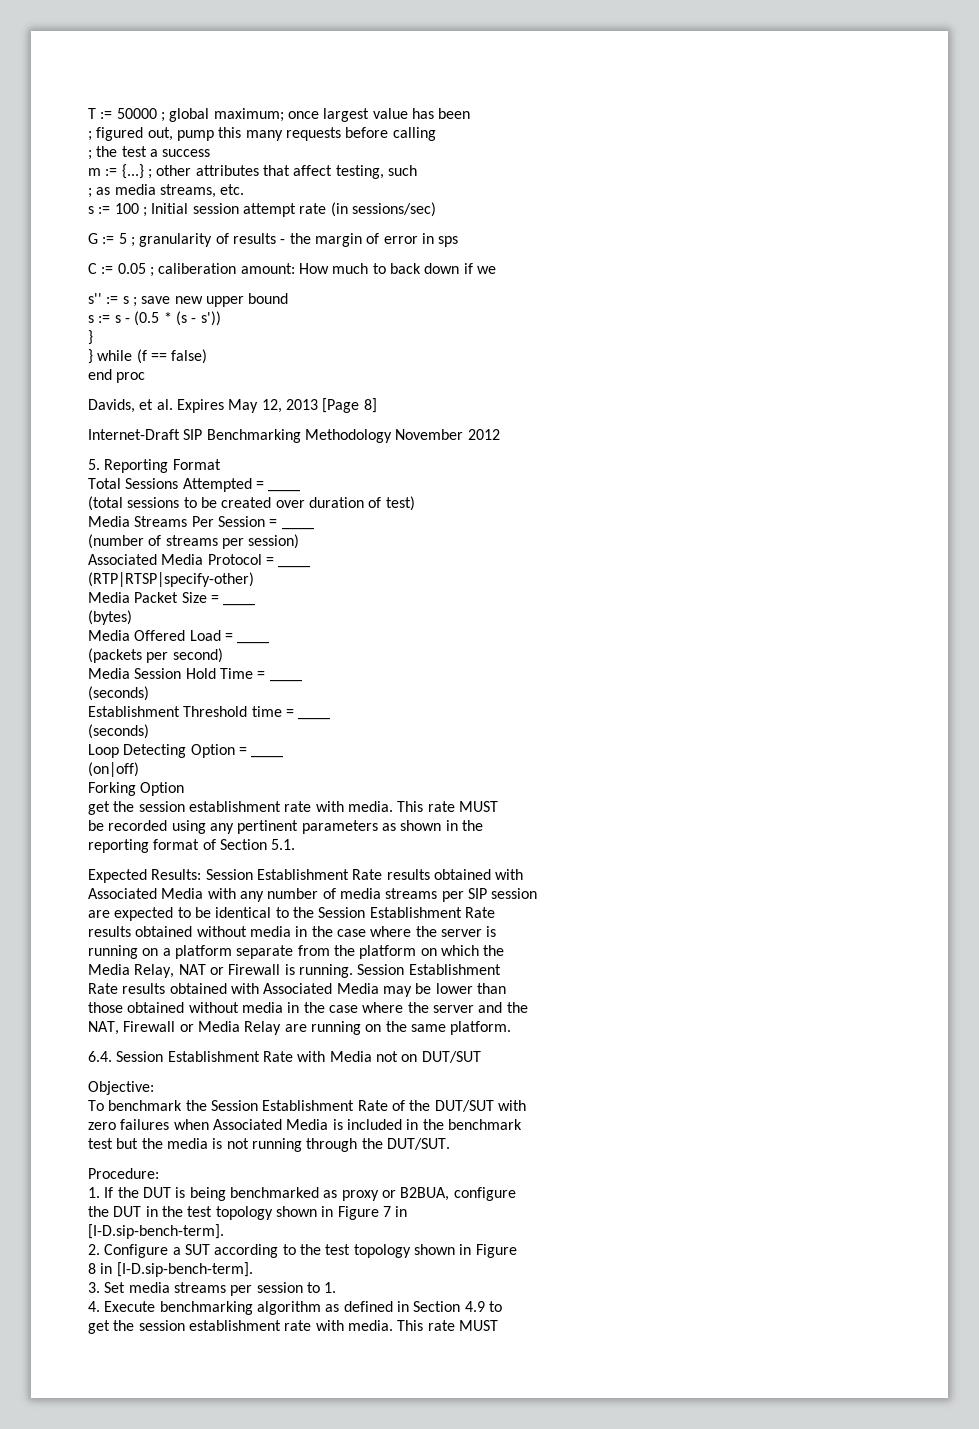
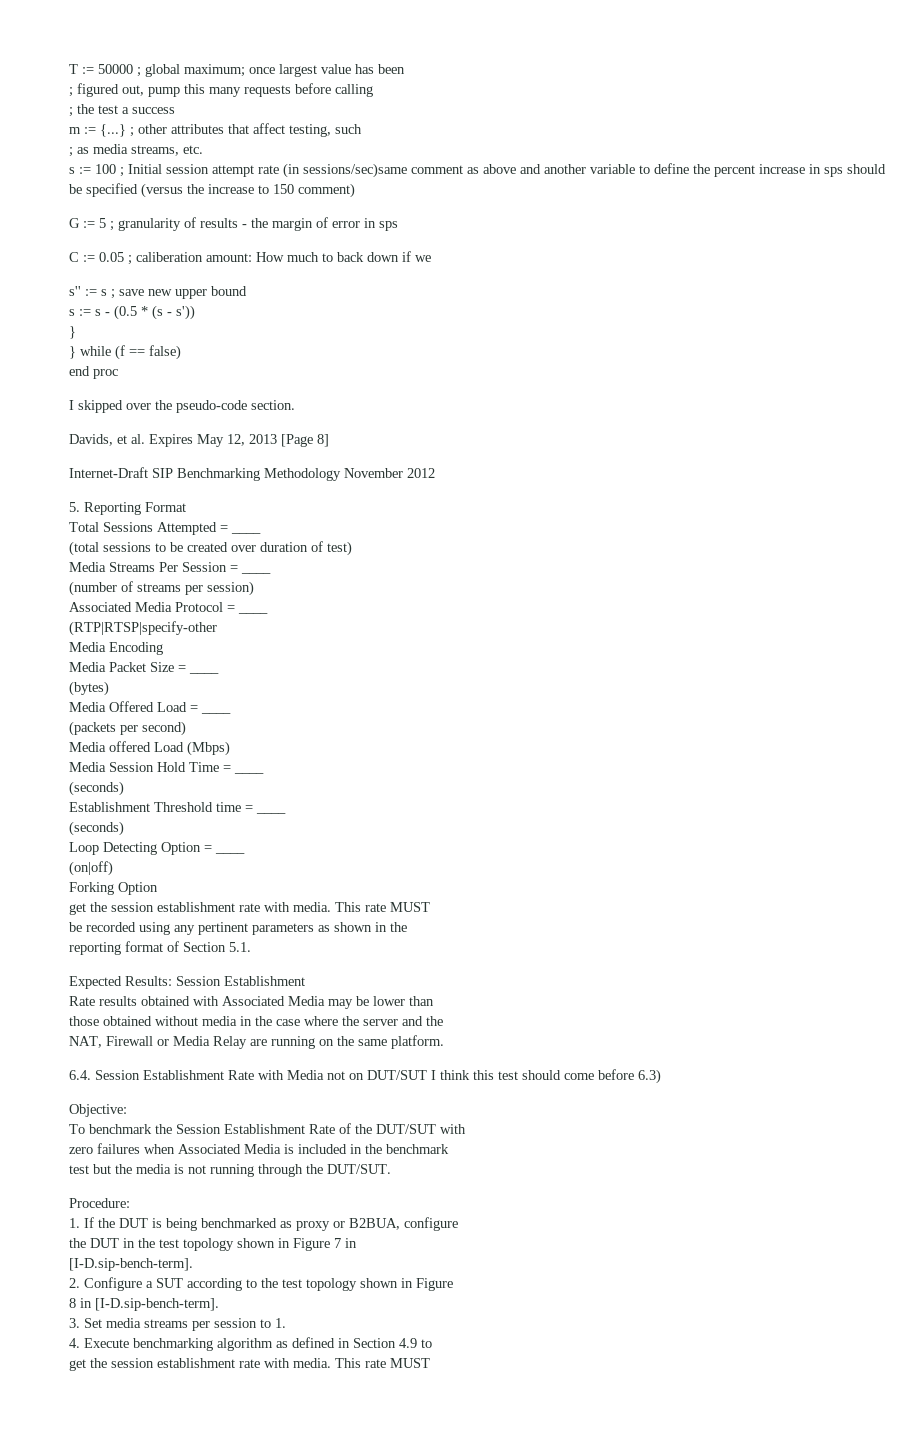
[351,202,436,217] sessions/sec) -> [303,163,886,178] [69,183,355,198] sessions/sec)same comment as above and another variable to define the percent increase in sps should be specified (versus the increase to 150 comment)
(146, 377) none -> [69,400,295,413] // I skipped over the pseudo-code section.
[88,572,254,587] (RTP|RTSP|specify-other) -> [69,621,217,636] [69,642,163,655] (RTP|RTSP|specify-other // Media Encoding
(223, 655) none -> [69,741,230,756] // Media offered Load (Mbps)
[352,869,524,880] [88,888,538,902] [88,907,495,921] [88,926,497,937] [88,945,505,959] [88,964,501,978] Rate results obtained with // Associated Media with any number of media streams per SIP session // are expected to be identical to the Session Establishment Rate // results obtained without media in the case where the server is // running on a platform separate from the platform on which the // Media Relay, NAT or Firewall is running. Session Establishment -> (305, 981) none
(481, 1057) none -> [431,1069,661,1084] I think this test should come before 6.3)

